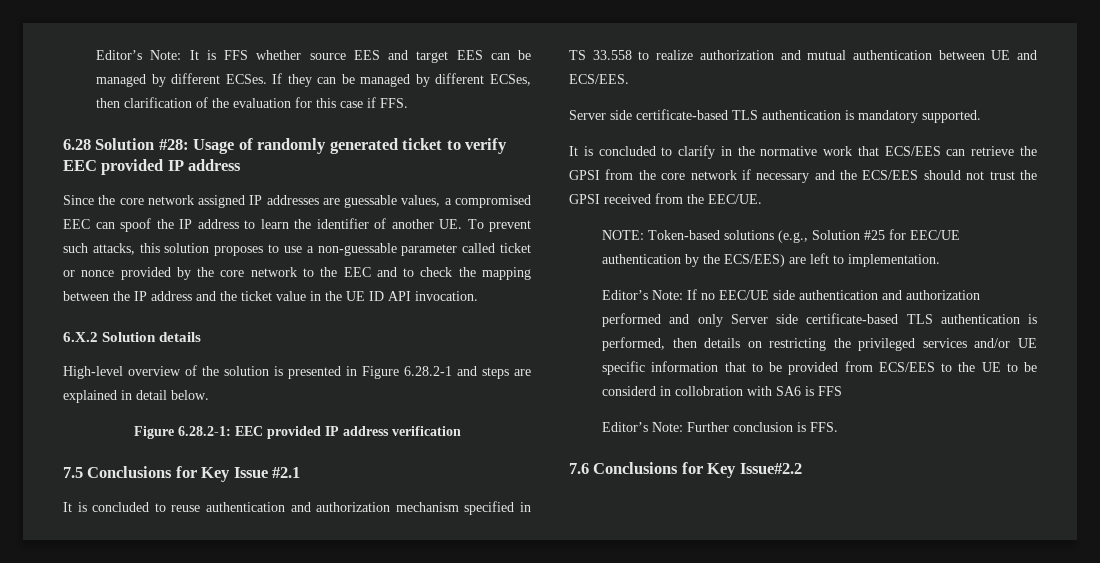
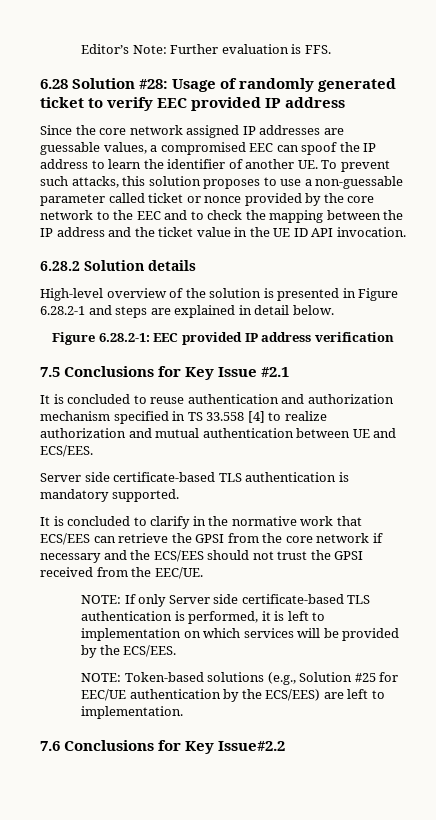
[96,50,531,63] [96,73,532,87] [96,97,377,108] Editor’s Note: It is FFS whether source EES and target EES can be managed by different ECSes. If they can be managed by different ECSes, then clarification of the evaluation for this case if -> [81,44,302,54] Editor’s Note: Further evaluation is
[63,332,98,342] 6.X.2 -> [40,261,80,271] 6.28.2
(632, 55) none -> [247,411,265,423] [4]
(762, 199) none -> [81,594,371,607] [81,611,326,624] [81,628,400,641] [81,645,177,658] // NOTE: If only Server side certificate-based TLS authentication is performed, it is left to implementation on which services will be provided by the ECS/EES.
[602,289,981,300] [602,313,1037,327] [602,337,1037,351] [602,361,1037,375] [602,386,843,396] [602,422,839,432] // Editor’s Note: If no EEC/UE side authentication and authorization performed and only Server side certificate-based TLS authentication is performed, then details on restricting the privileged services and/or UE specific information that to be provided from ECS/EES to the UE to be considerd in collobration with SA6 is FFS // Editor’s Note: Further conclusion is FFS. -> (184, 712) none

